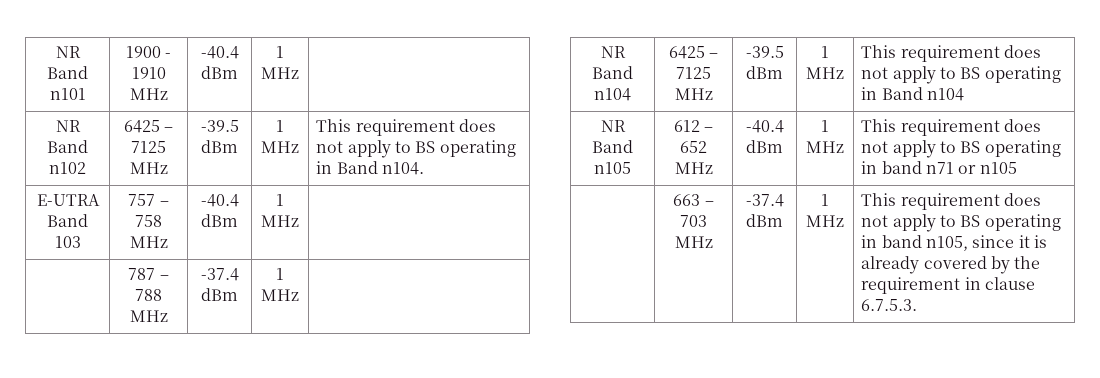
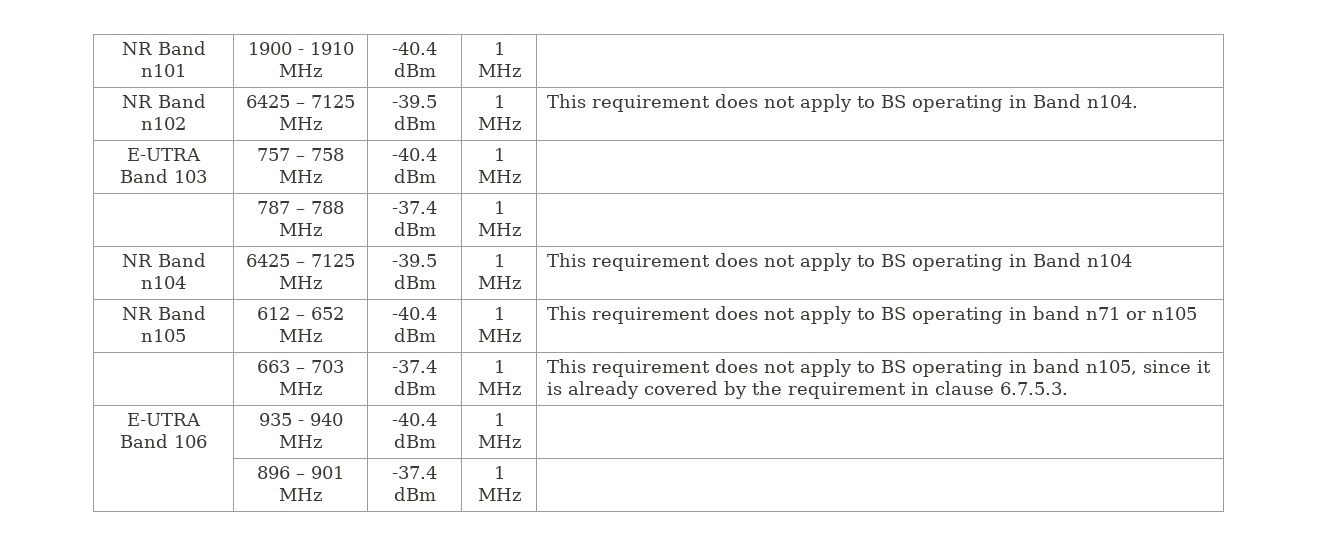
(918, 305) none -> [127,413,201,426] [120,434,207,448] [258,413,343,426] [279,435,322,448] [392,413,437,426] [393,434,436,448] [493,413,505,426] [477,435,521,448] [257,466,344,479] [279,488,322,501] [392,466,437,479] [393,487,436,501] [493,466,505,479] [477,488,521,501] // E-UTRA Band 106 | 935 - 940 MHz | -40.4 dBm | 1 MHz | // | 896 – 901 MHz | -37.4 dBm | 1 MHz |

